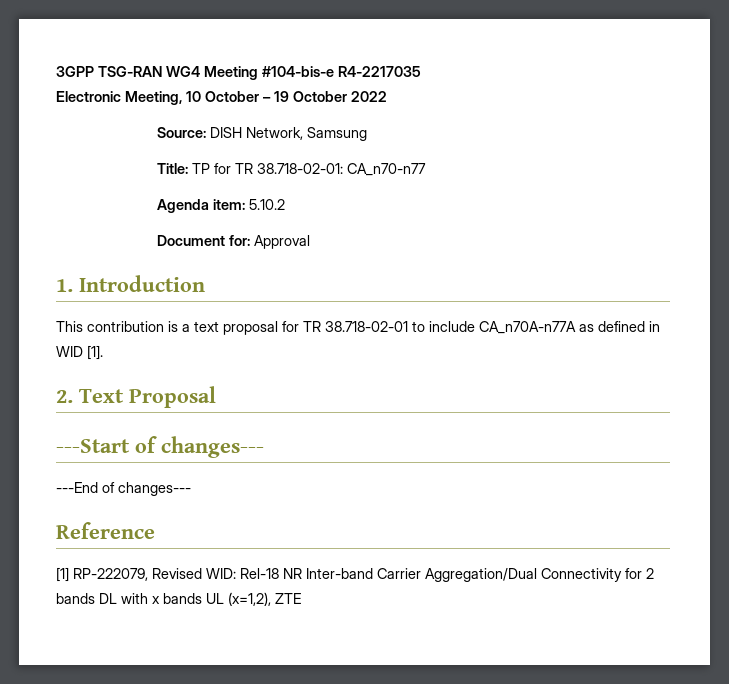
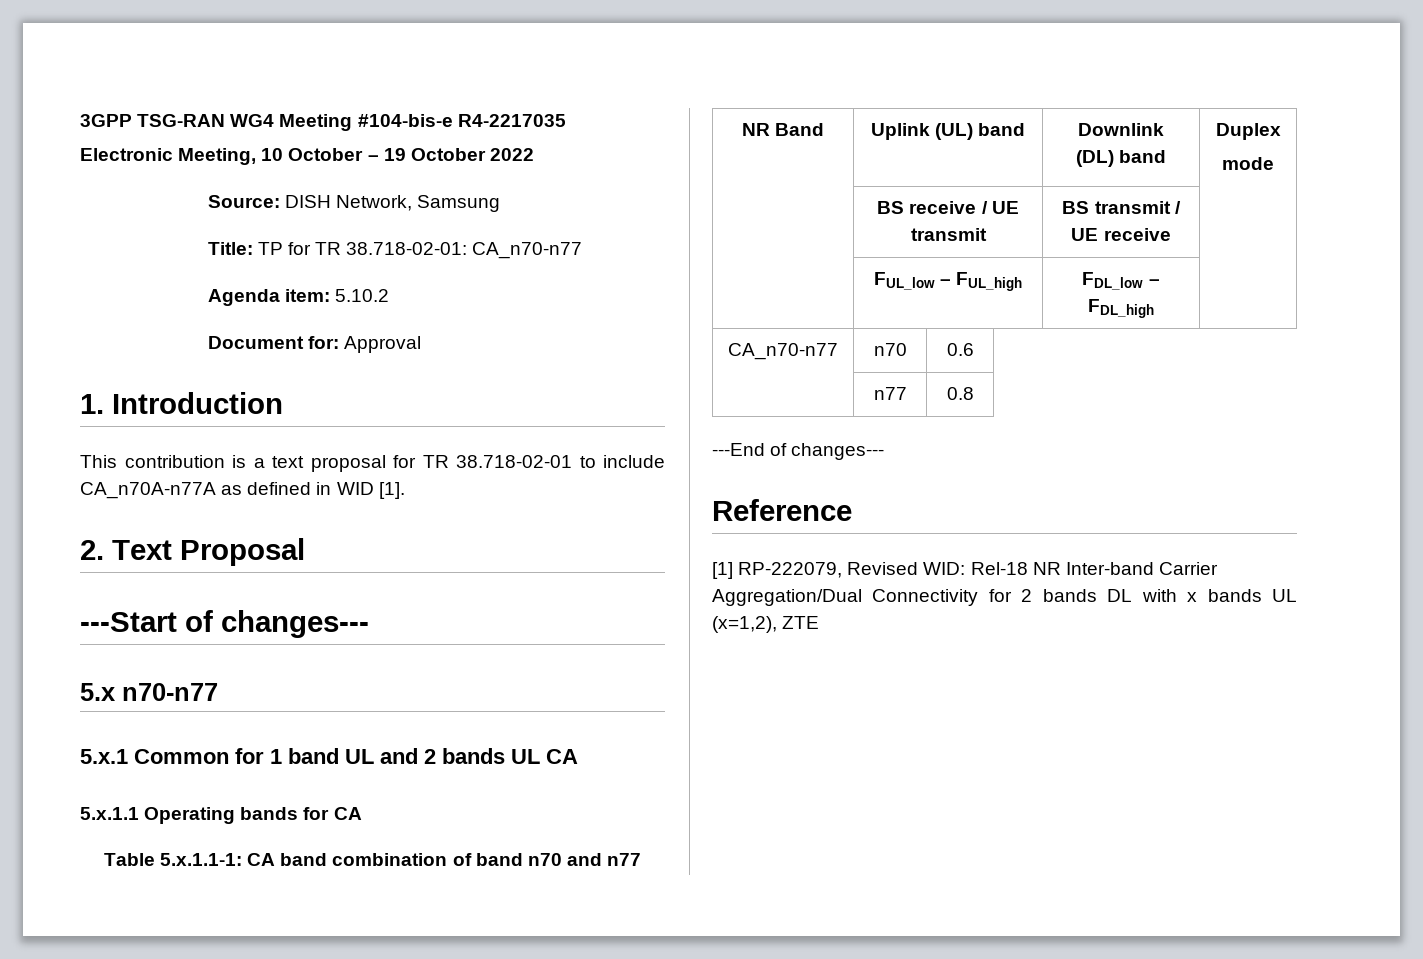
(264, 447) none -> [80,683,218,701] [80,748,578,764] [80,807,362,824] [103,853,642,866] [741,123,825,136] [870,123,1026,140] [1078,123,1164,136] [1075,150,1167,167] [1215,123,1281,140] [1222,157,1274,170] [877,201,1019,214] [910,228,987,241] [1062,201,1181,214] [1071,228,1171,241] [873,272,1023,291] [1082,272,1160,290] [1088,299,1154,318] [728,343,838,360] [873,343,907,356] [946,343,974,356] [873,387,907,400] [946,387,974,400] // 5.x n70-n77 // 5.x.1 Common for 1 band UL and 2 bands UL CA // 5.x.1.1 Operating bands for CA // Table 5.x.1.1-1: CA band combination of band n70 and n77 // NR Band | Uplink (UL) band | Downlink (DL) band | Duplex // mode // | BS receive / UE transmit | BS transmit / UE receive | // | FUL_low – FUL_high | FDL_low – FDL_high | // CA_n70-n77 | n70 | 0.6 // | n77 | 0.8

